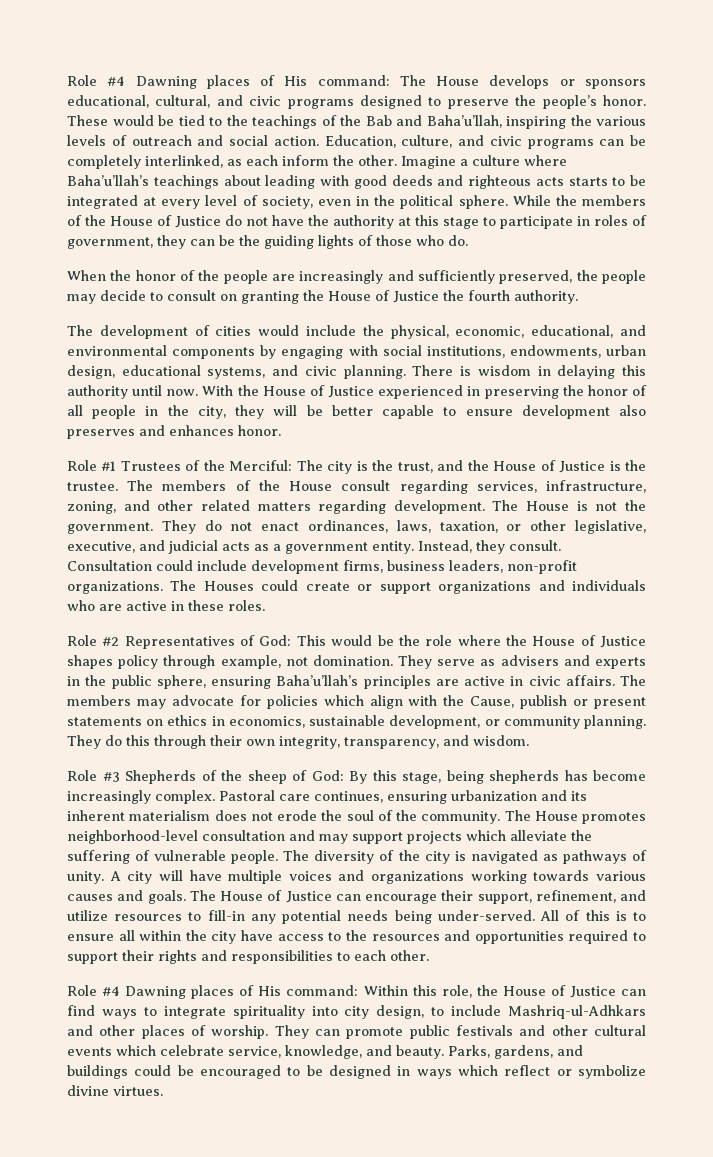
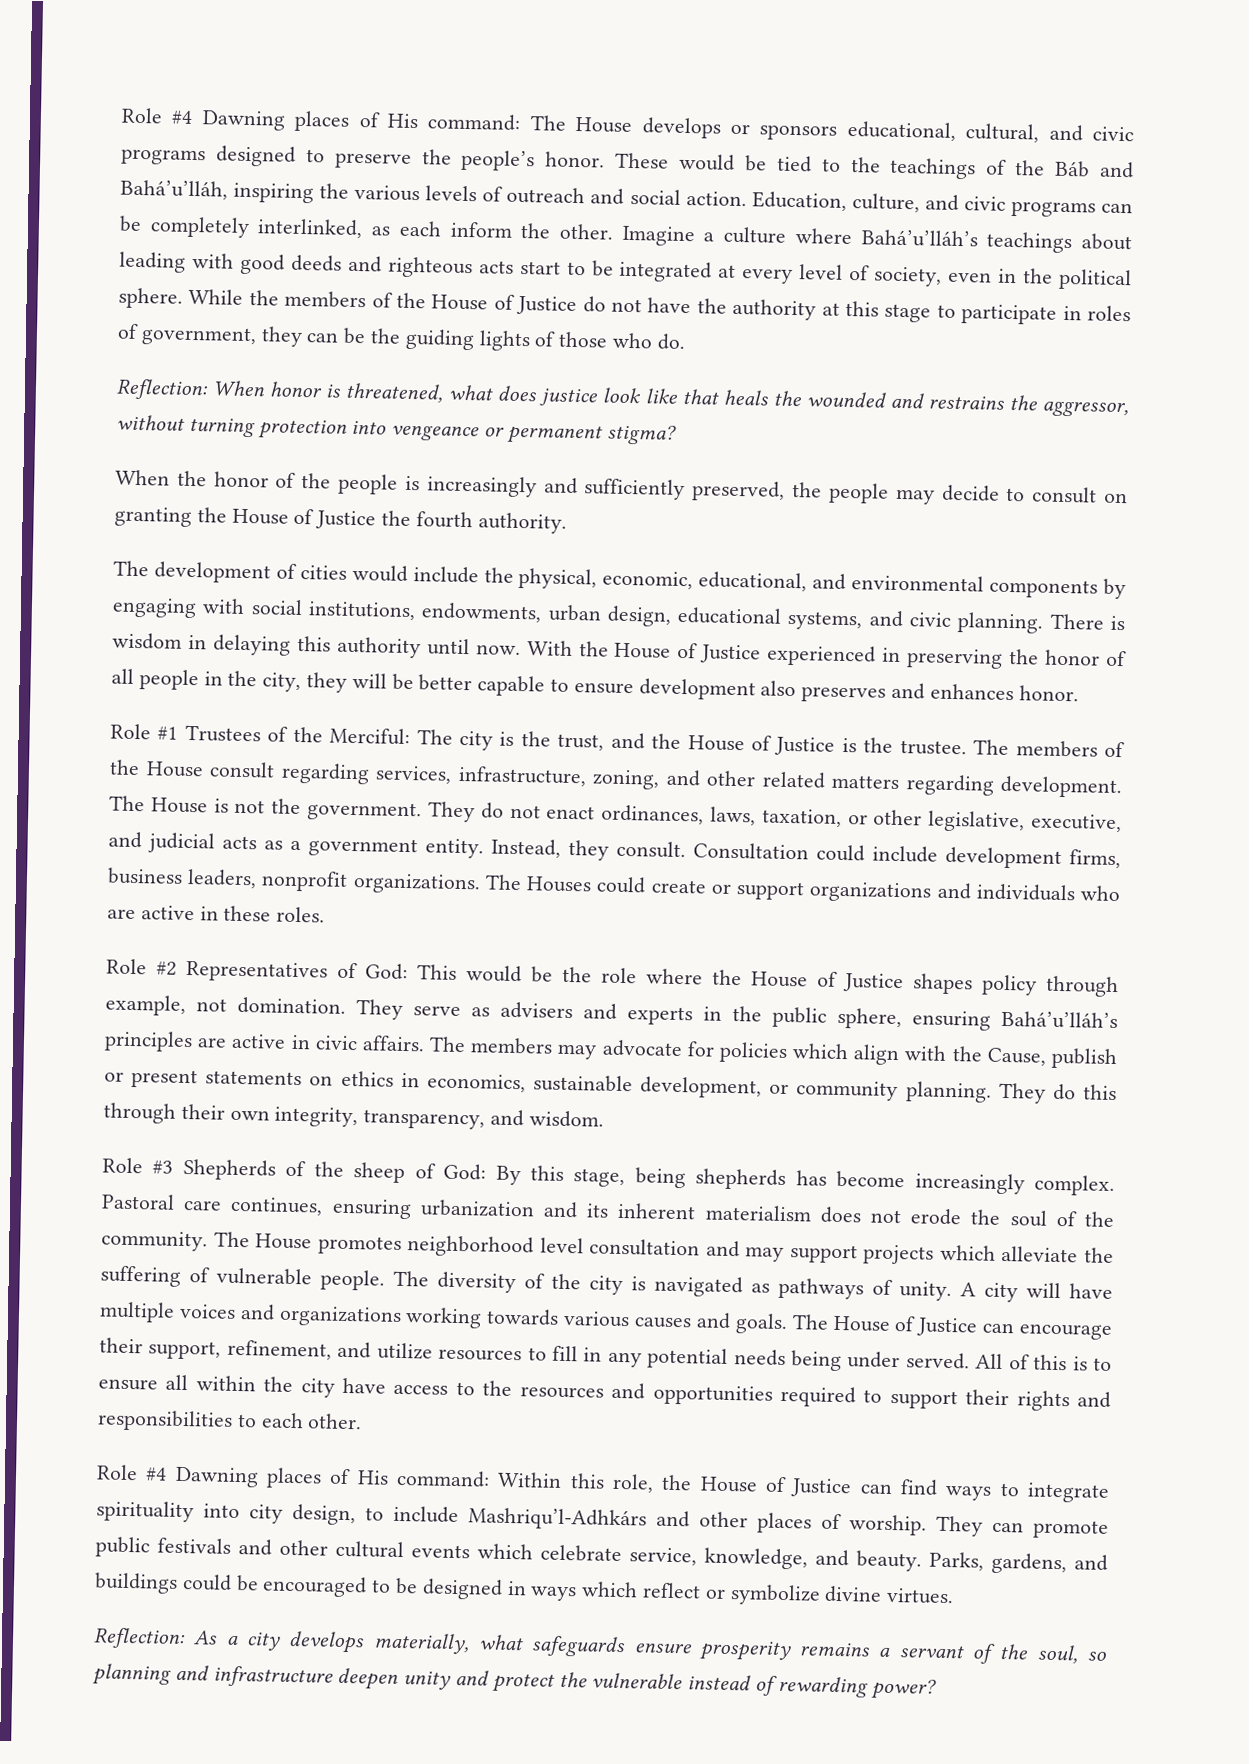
[365,115,502,128] Bab and Baha’u’llah, -> [1054,160,1134,179] [120,179,228,200] Báb and Bahá’u’lláh,
[67,175,149,186] Baha’u’llah’s -> [860,229,978,248] Bahá’u’lláh’s
[568,177,608,186] starts -> [519,260,561,275] start
(468, 240) none -> [116,378,1129,418] [116,414,677,445] // Reflection: When honor is threatened, what does justice look like that heals the wounded and restrains the aggressor, without turning protection into vengeance or permanent stigma?
[272,274,295,281] are -> [404,475,420,491] is
[507,560,577,574] non-profit -> [261,870,349,892] nonprofit
[276,675,359,686] Baha’u’llah’s -> [1001,1010,1118,1030] Bahá’u’lláh’s
[67,830,198,844] neighborhood-level -> [407,1235,584,1258] neighborhood level
[207,910,245,921] fill-in -> [551,1345,603,1362] fill in
[437,910,535,921] under-served. -> [847,1351,970,1370] under served.
[507,1005,646,1019] Mashriq-ul-Adhkars -> [468,1507,647,1531] Mashriqu’l-Adhkárs
(163, 1091) none -> [93,1627,1106,1664] [92,1663,937,1700] // Reflection: As a city develops materially, what safeguards ensure prosperity remains a servant of the soul, so planning and infrastructure deepen unity and protect the vulnerable instead of rewarding power?

